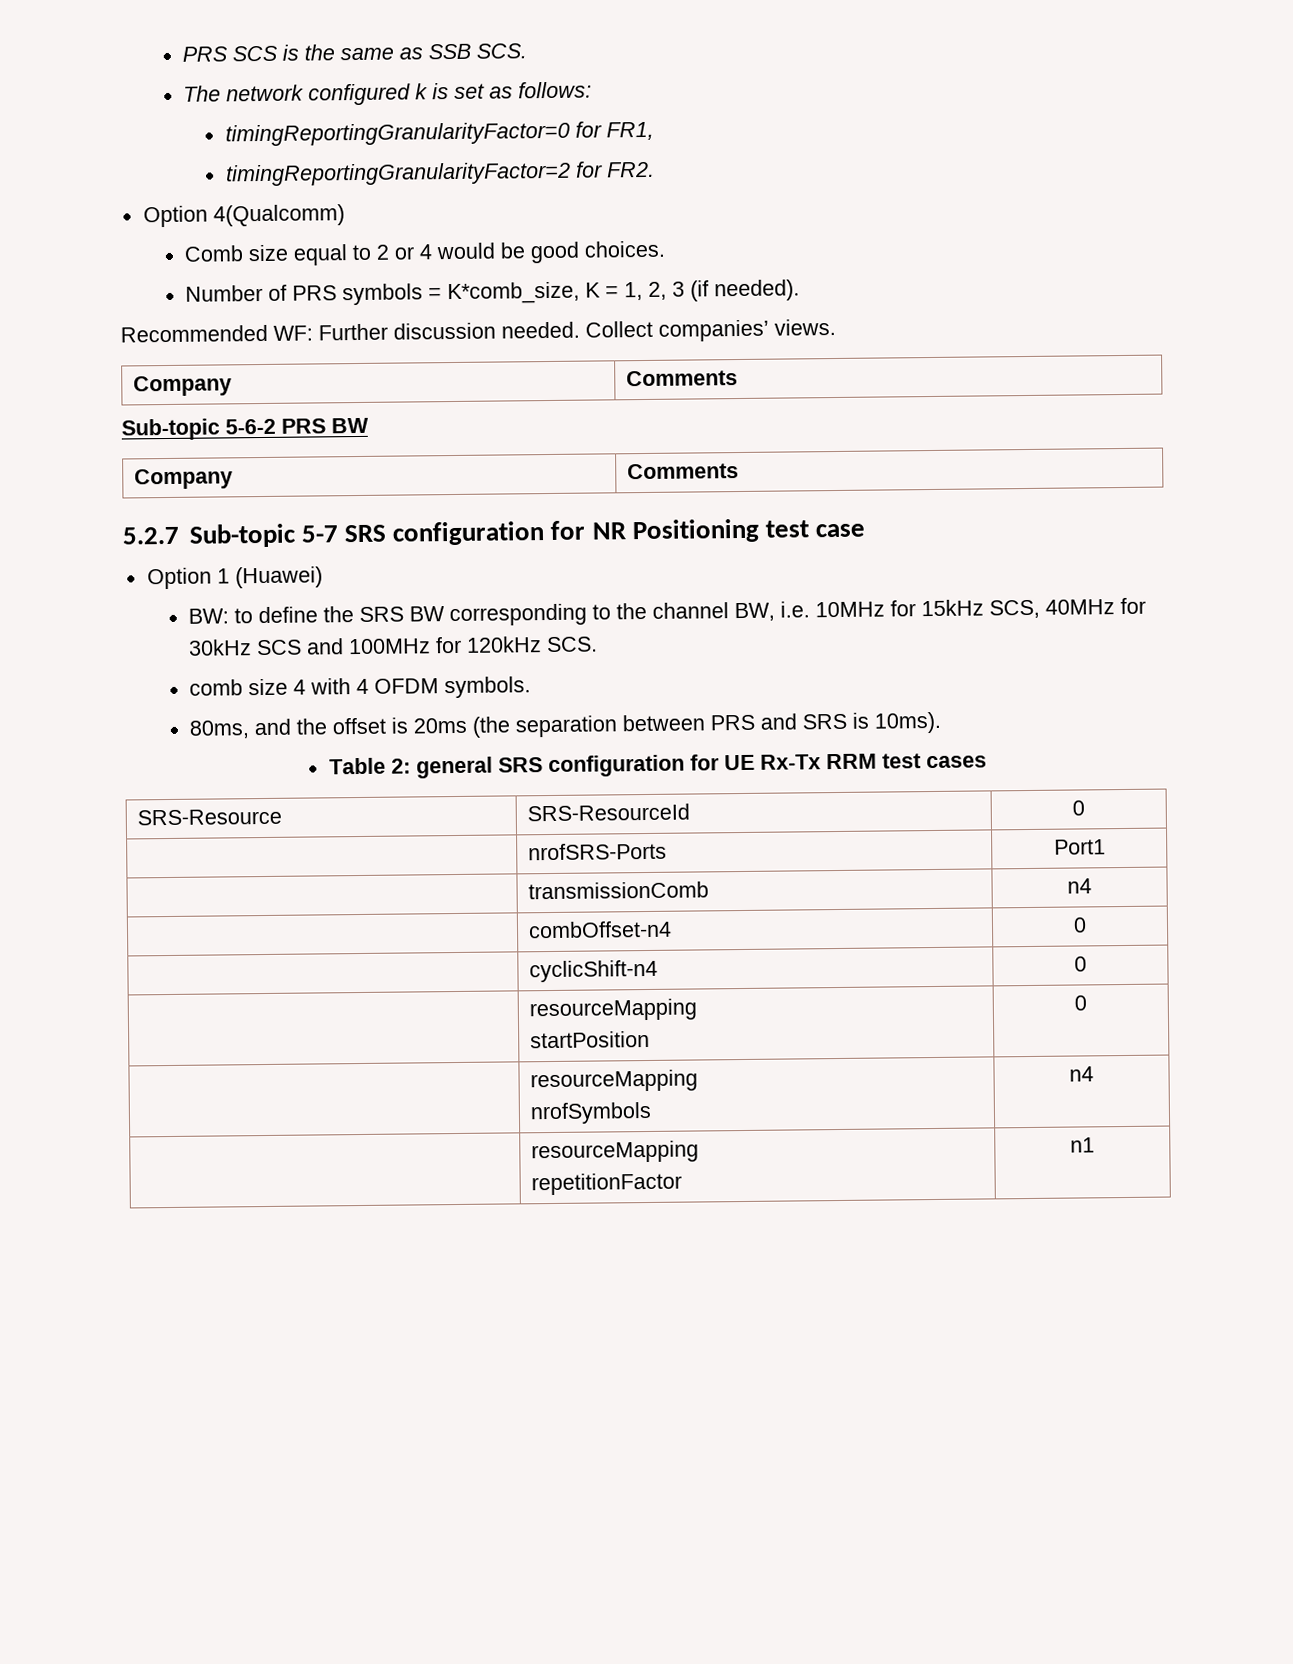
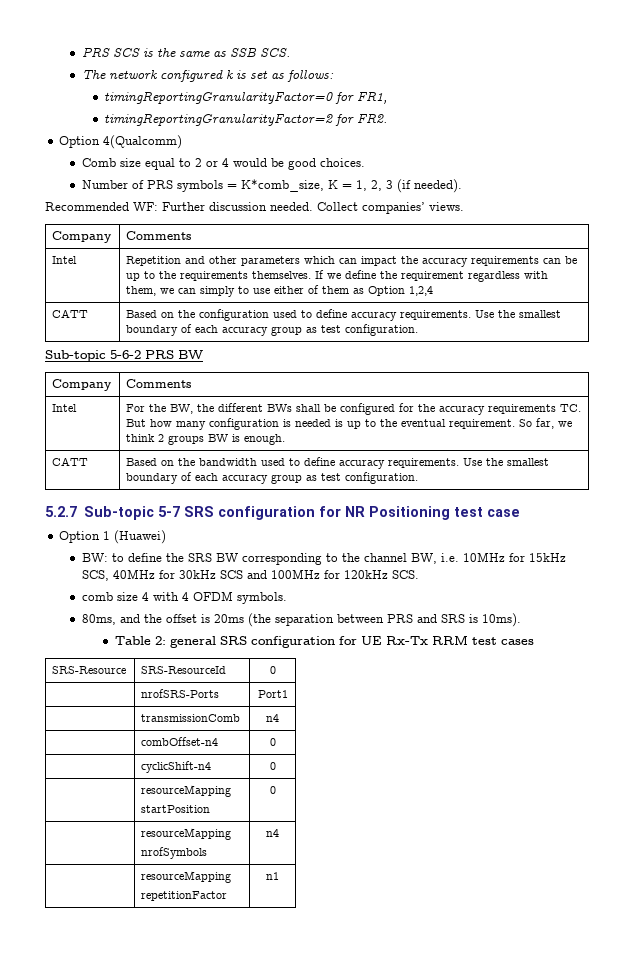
(738, 378) none -> [52,256,78,264] [126,256,578,267] [126,270,549,282] [126,285,434,297] [52,309,89,318] [126,309,562,321] [126,324,419,336] // Intel | Repetition and other parameters which can impact the accuracy requirements can be up to the requirements themselves. If we define the requirement regardless with them, we can simply to use either of them as Option 1,2,4 // CATT | Based on the configuration used to define accuracy requirements. Use the smallest boundary of each accuracy group as test configuration.
(739, 471) none -> [52,404,78,412] [126,403,582,415] [126,418,573,430] [126,434,286,445] [52,457,89,466] [126,457,550,469] [126,472,419,484] // Intel | For the BW, the different BWs shall be configured for the accuracy requirements TC. But how many configuration is needed is up to the eventual requirement. So far, we think 2 groups BW is enough. // CATT | Based on the bandwidth used to define accuracy requirements. Use the smallest boundary of each accuracy group as test configuration.

